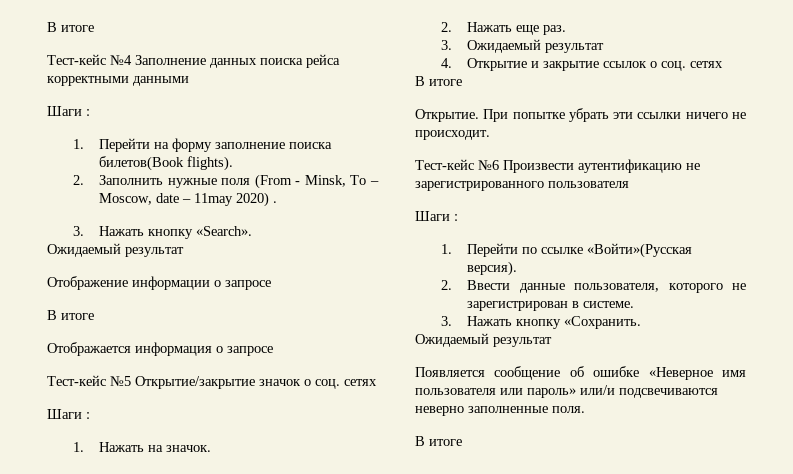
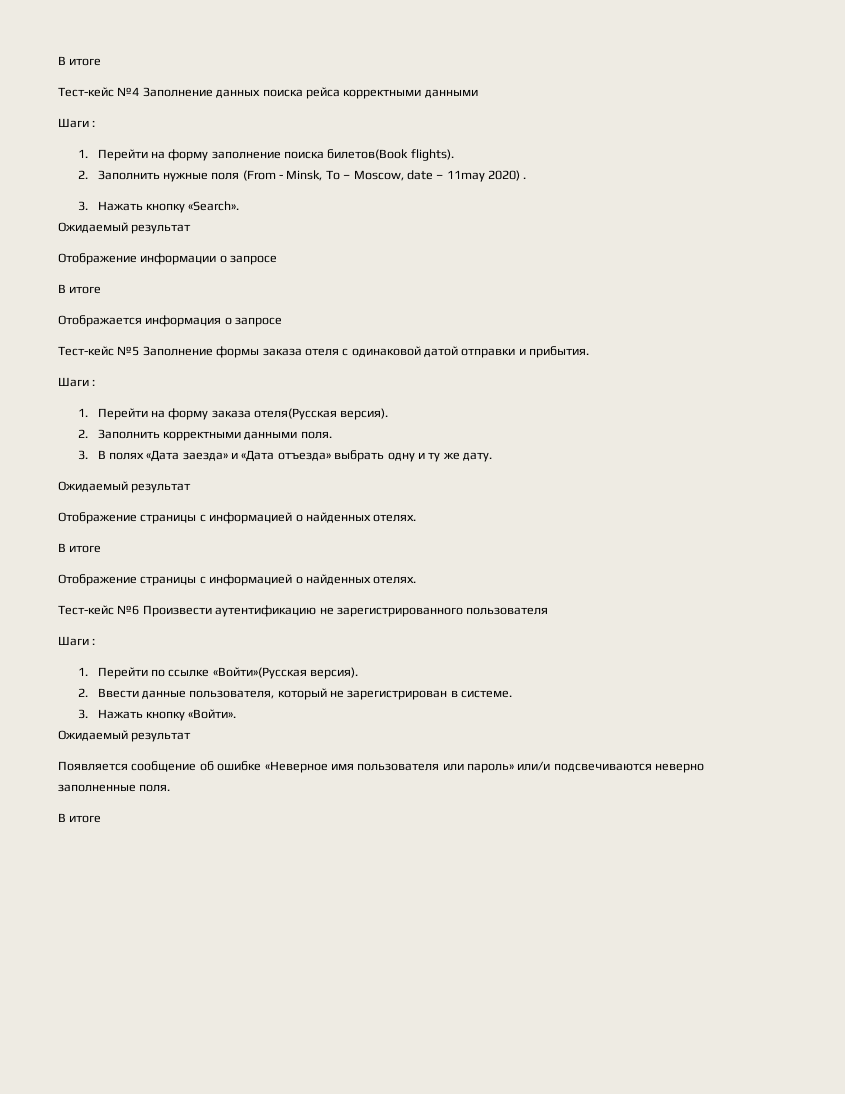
[135,376,377,389] [47,409,90,419] [73,442,212,452] [441,22,567,35] [441,39,605,53] [441,58,724,71] [415,76,462,86] [415,108,746,122] [415,130,490,140] Открытие/закрытие значок о соц. сетях // Шаги : // 1. Нажать на значок. // 2. Нажать еще раз. // 3. Ожидаемый результат // 4. Открытие и закрытие ссылок о соц. сетях // В итоге // Открытие. При попытке убрать эти ссылки ничего не происходит. -> [142,346,590,358] [58,377,96,387] [77,408,389,420] [77,429,332,441] [77,450,493,462] [58,481,192,493] [58,512,417,524] [58,543,102,553] [58,574,417,586] Заполнение формы заказа отеля с одинаковой датой отправки и прибытия. // Шаги : // 1. Перейти на форму заказа отеля(Русская версия). // 2. Заполнить корректными данными поля. // 3. В полях «Дата заезда» и «Дата отъезда» выбрать одну и ту же дату. // Ожидаемый результат // Отображение страницы с информацией о найденных отелях. // В итоге // Отображение страницы с информацией о найденных отелях.
[668,283,723,293] которого -> [277,688,327,700] который
[564,316,642,329] «Сохранить. -> [188,709,237,719] «Войти».

